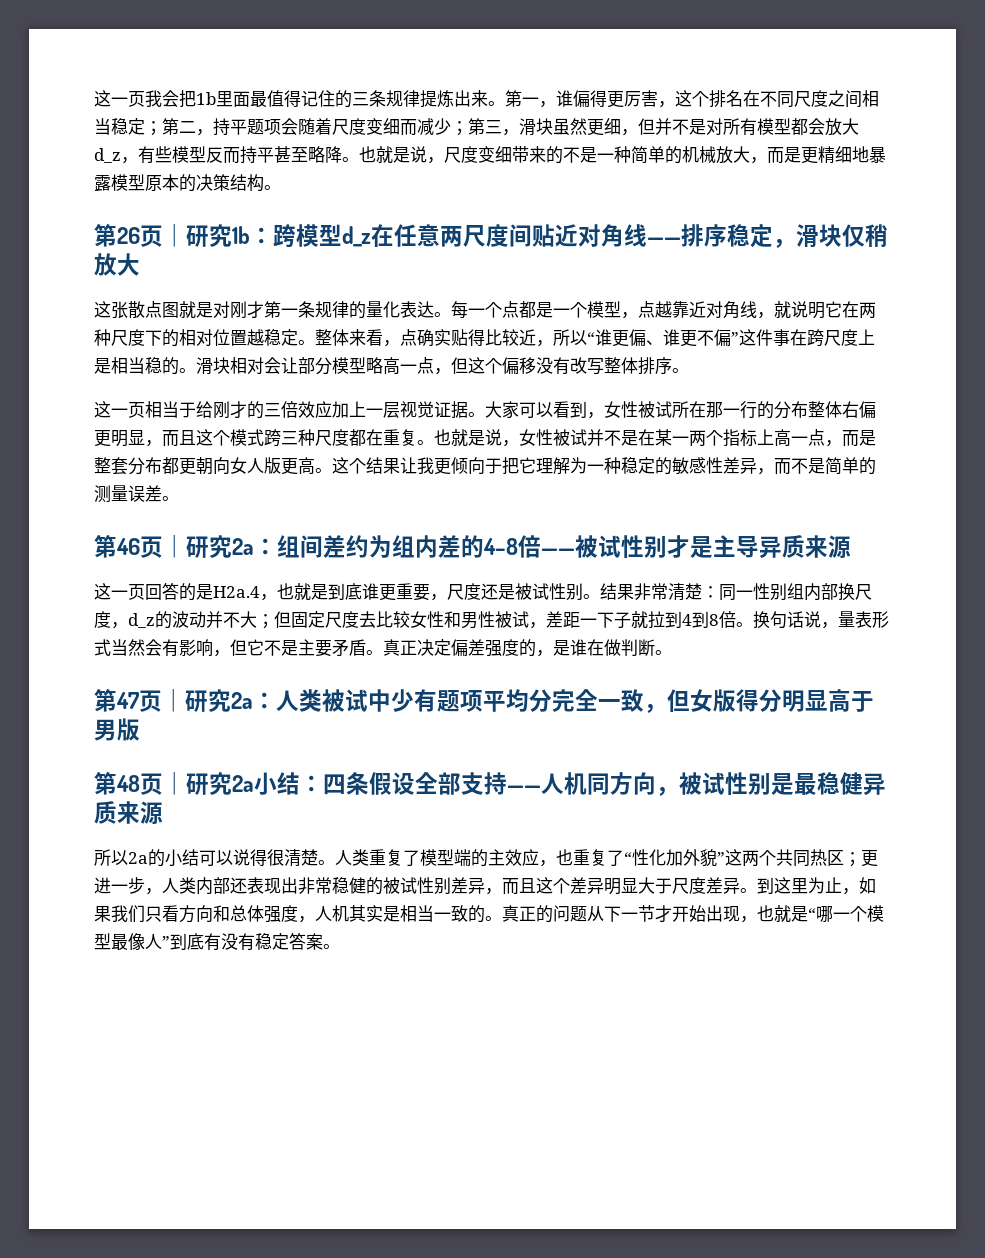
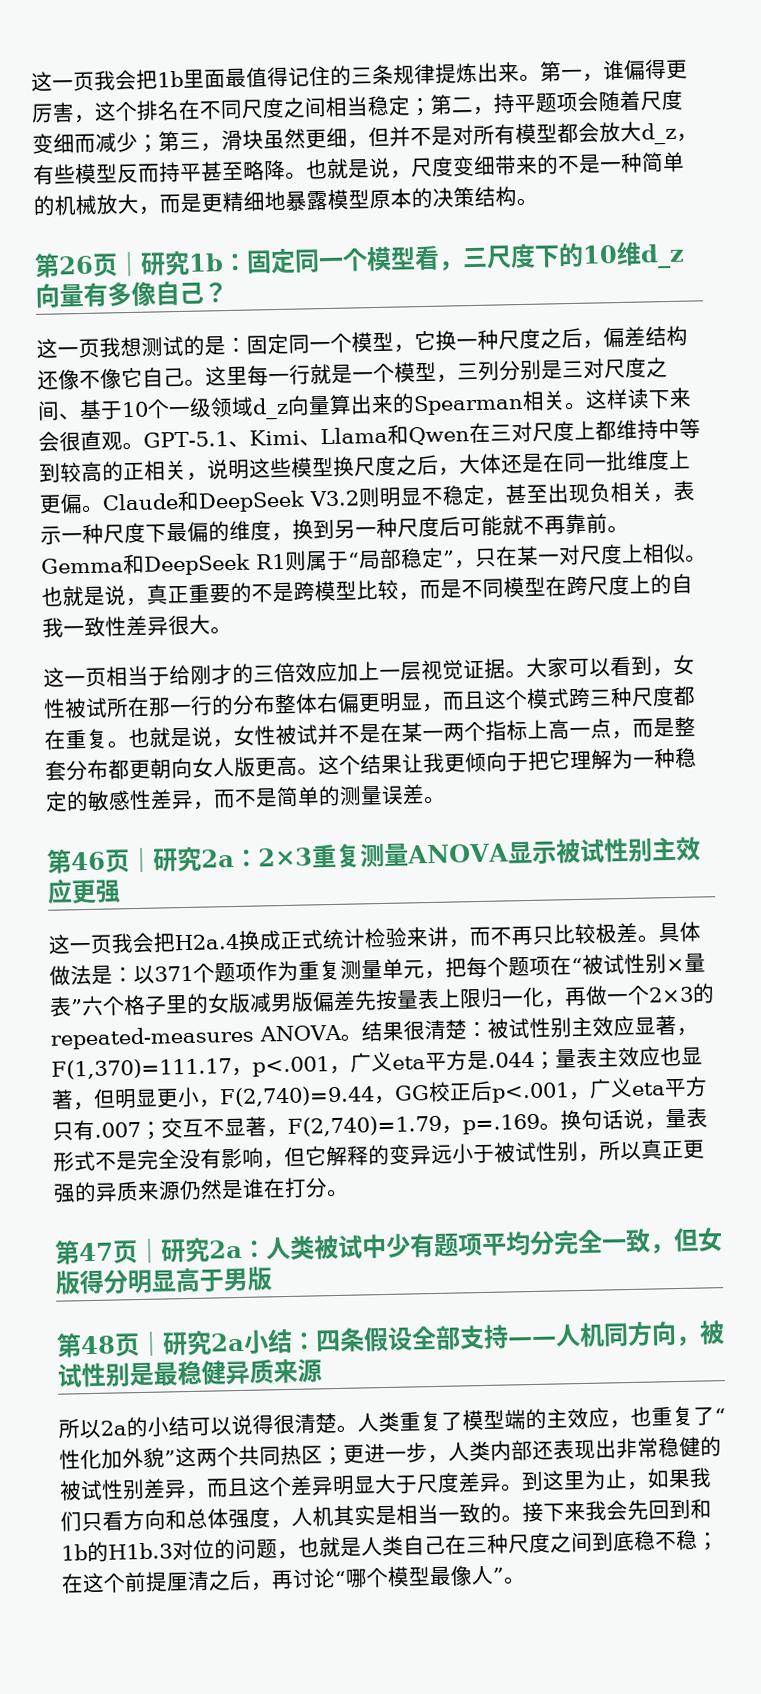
[273,224,888,248] [94,253,140,276] [94,301,876,319] [94,329,875,347] [94,357,672,375] 跨模型d_z在任意两尺度间贴近对角线——排序稳定，滑块仅稍放大 // 这张散点图就是对刚才第一条规律的量化表达。每一个点都是一个模型，点越靠近对角线，就说明它在两种尺度下的相对位置越稳定。整体来看，点确实贴得比较近，所以“谁更偏、谁更不偏”这件事在跨尺度上是相当稳的。滑块相对会让部分模型略高一点，但这个偏移没有改写整体排序 -> [246,241,685,275] [35,280,228,308] [36,325,688,359] [37,357,668,390] [37,387,692,421] [38,418,701,452] [39,449,691,483] [39,480,695,515] [40,513,629,545] [41,543,707,576] [41,573,693,607] [42,614,211,638] 固定同一个模型看，三尺度下的10维d_z向量有多像自己？ // 这一页我想测试的是：固定同一个模型，它换一种尺度之后，偏差结构还像不像它自己。这里每一行就是一个模型，三列分别是三对尺度之间、基于10个一级领域d_z向量算出来的Spearman相关。这样读下来会很直观。GPT-5.1、Kimi、Llama和Qwen在三对尺度上都维持中等到较高的正相关，说明这些模型换尺度之后，大体还是在同一批维度上更偏。Claude和DeepSeek V3.2则明显不稳定，甚至出现负相关，表示一种尺度下最偏的维度，换到另一种尺度后可能就不再靠前。Gemma和DeepSeek R1则属于“局部稳定”，只在某一对尺度上相似。也就是说，真正重要的不是跨模型比较，而是不同模型在跨尺度上的自我一致性差异很大
[277,535,851,559] [94,582,872,601] [94,611,736,629] 组间差约为组内差的4–8倍——被试性别才是主导异质来源 // 这一页回答的是H2a.4，也就是到底谁更重要，尺度还是被试性别。结果非常清楚：同一性别组内部换尺度，d_z的波动并不大；但固定尺度去比较女性和男性被试，差距一下子就拉到4到8倍 -> [258,836,701,868] [47,879,121,905] [48,921,701,955] [49,953,706,986] [49,983,715,1017] [50,1014,698,1050] [51,1045,703,1080] [51,1076,708,1111] [52,1113,540,1141] 2×3重复测量ANOVA显示被试性别主效应更强 // 这一页我会把H2a.4换成正式统计检验来讲，而不再只比较极差。具体做法是：以371个题项作为重复测量单元，把每个题项在“被试性别×量表”六个格子里的女版减男版偏差先按量表上限归一化，再做一个2×3的repeated-measures ANOVA。结果很清楚：被试性别主效应显著，F(1,370)=111.17，p<.001，广义eta平方是.044；量表主效应也显著，但明显更小，F(2,740)=9.44，GG校正后p<.001，广义eta平方只有.007；交互不显著，F(2,740)=1.79，p=.169
[111,639,162,656] 当然会 -> [95,1148,201,1171] 不是完全没
[264,639,655,657] 不是主要矛盾。真正决定偏差强度的，是谁在做判断 -> [326,1139,705,1167] [53,1177,328,1203] 解释的变异远小于被试性别，所以真正更强的异质来源仍然是谁在打分
[502,905,884,923] [94,932,323,951] 真正的问题从下一节才开始出现，也就是“哪一个模型最像人”到底有没有稳定答案 -> [522,1498,712,1523] [61,1529,719,1563] [61,1565,505,1594] 接下来我会先回到和1b的H1b.3对位的问题，也就是人类自己在三种尺度之间到底稳不稳；在这个前提厘清之后，再讨论“哪个模型最像人”

